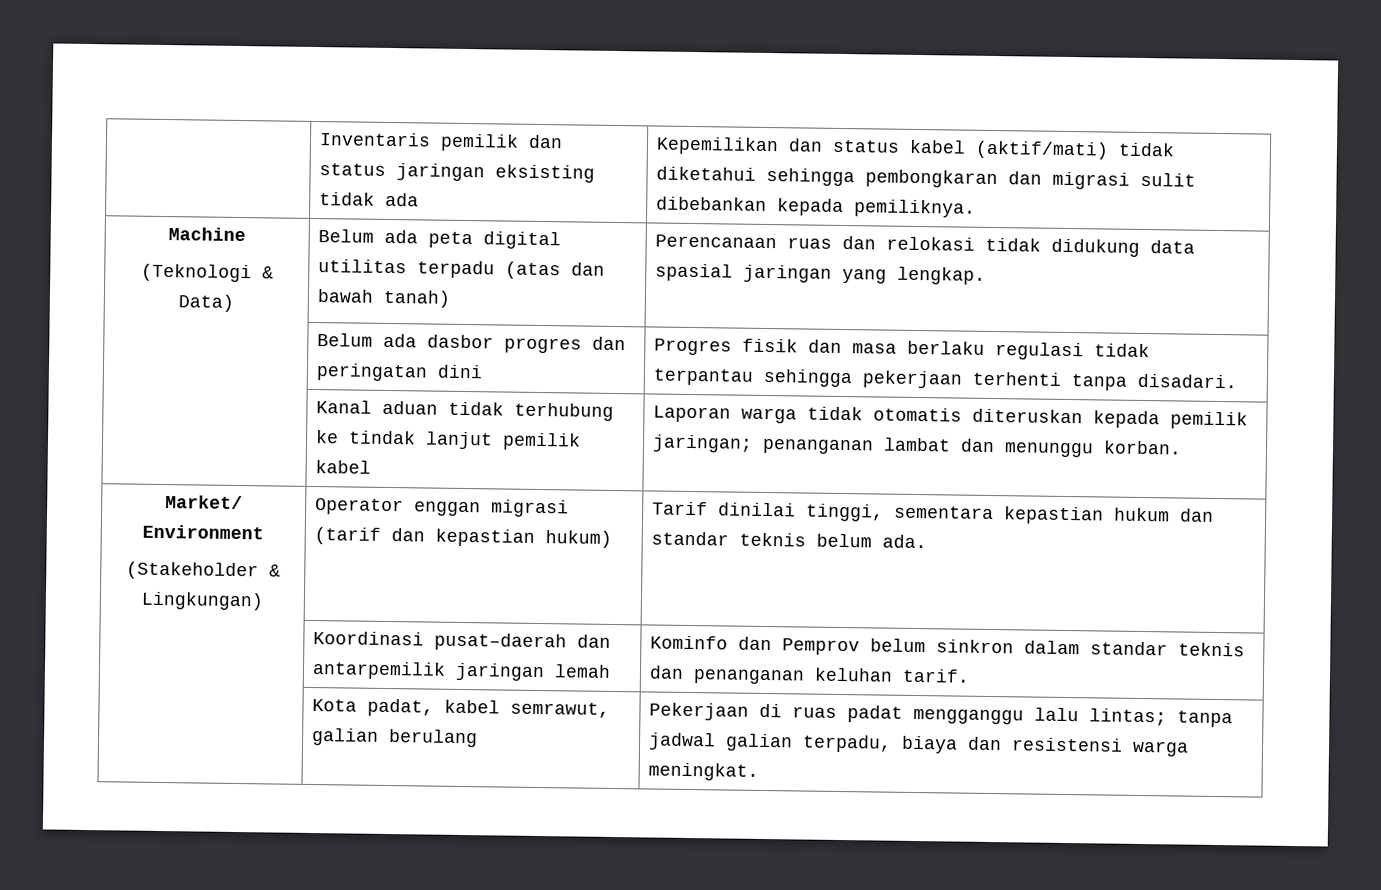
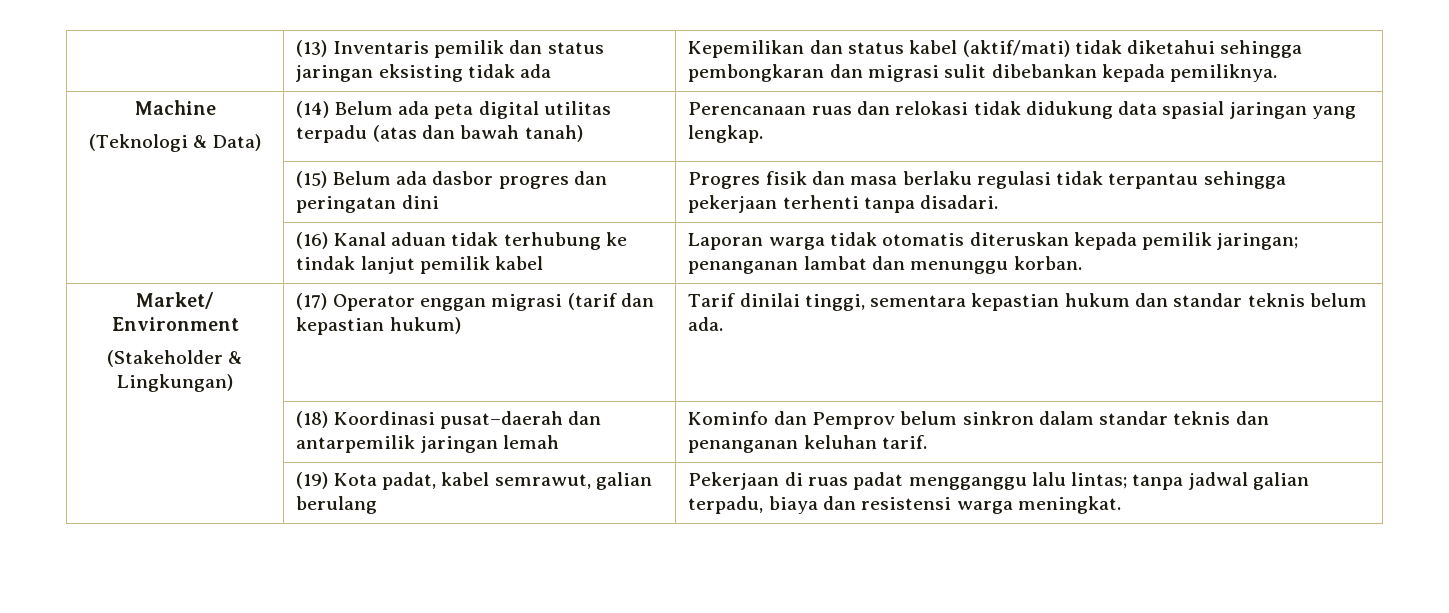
(318, 139) | -> [296,40,328,57] | (13)
(234, 303) none -> [296,101,330,118] (14)
(986, 275) none -> [296,171,328,188] (15)
(1237, 381) none -> [296,232,329,249] (16)
(263, 601) none -> [296,293,328,310] (17)
(927, 541) none -> [296,411,329,428] (18)
(970, 675) none -> [296,472,329,489] (19)

